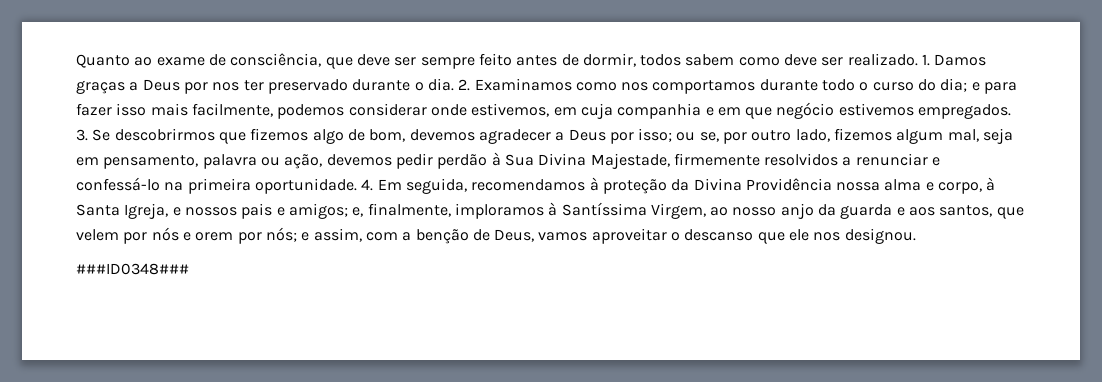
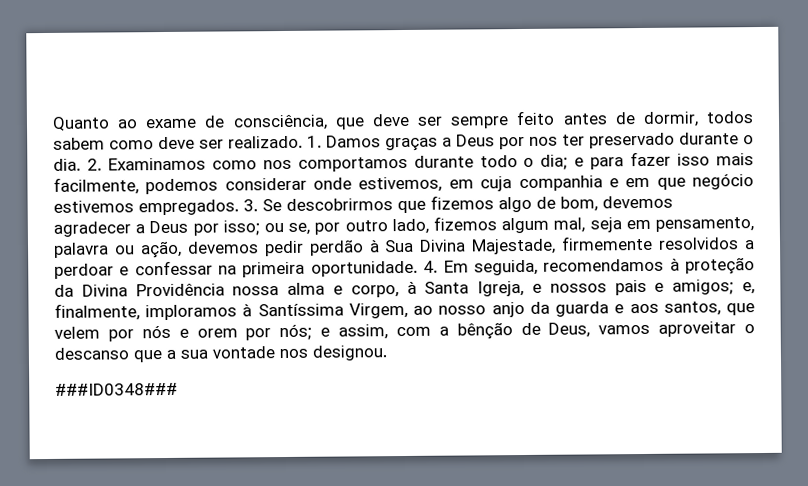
[872,79,937,91] curso do -> (535, 162) none
[855,153,941,166] [76,177,160,191] renunciar e confessá-lo -> [54,260,213,279] perdoar e confessar
[415,229,469,244] benção -> [456,322,513,340] bênção
[789,229,810,241] ele -> [166,346,275,359] a sua vontade

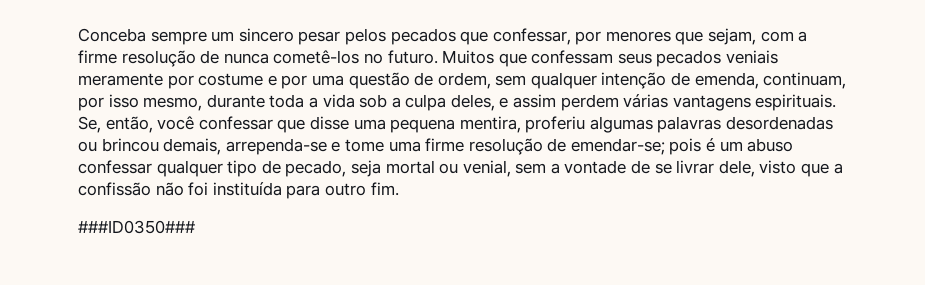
[52,110,754,131] [53,132,754,152] [53,151,755,172] [53,173,755,195] [53,195,673,216] [53,216,754,237] [53,235,755,259] [54,257,755,279] [54,279,755,298] [54,301,756,321] [54,321,755,342] [54,345,387,363] [55,382,178,396] Quanto ao exame de consciência, que deve ser sempre feito antes de dormir, todos sabem como deve ser realizado. 1. Damos graças a Deus por nos ter preservado durante o dia. 2. Examinamos como nos comportamos durante todo o dia; e para fazer isso mais facilmente, podemos considerar onde estivemos, em cuja companhia e em que negócio estivemos empregados. 3. Se descobrirmos que fizemos algo de bom, devemos agradecer a Deus por isso; ou se, por outro lado, fizemos algum mal, seja em pensamento, palavra ou ação, devemos pedir perdão à Sua Divina Majestade, firmemente resolvidos a perdoar e confessar na primeira oportunidade. 4. Em seguida, recomendamos à proteção da Divina Providência nossa alma e corpo, à Santa Igreja, e nossos pais e amigos; e, finalmente, imploramos à Santíssima Virgem, ao nosso anjo da guarda e aos santos, que velem por nós e orem por nós; e assim, com a bênção de Deus, vamos aproveitar o descanso que a sua vontade nos designou. // ###ID0348### -> [78,28,808,45] [78,50,779,67] [78,72,847,89] [78,94,837,111] [78,116,834,133] [78,138,794,155] [78,160,843,177] [78,182,399,199] [78,220,196,234] Conceba sempre um sincero pesar pelos pecados que confessar, por menores que sejam, com a firme resolução de nunca cometê-los no futuro. Muitos que confessam seus pecados veniais meramente por costume e por uma questão de ordem, sem qualquer intenção de emenda, continuam, por isso mesmo, durante toda a vida sob a culpa deles, e assim perdem várias vantagens espirituais. Se, então, você confessar que disse uma pequena mentira, proferiu algumas palavras desordenadas ou brincou demais, arrependa-se e tome uma firme resolução de emendar-se; pois é um abuso confessar qualquer tipo de pecado, seja mortal ou venial, sem a vontade de se livrar dele, visto que a confissão não foi instituída para outro fim. // ###ID0350###

